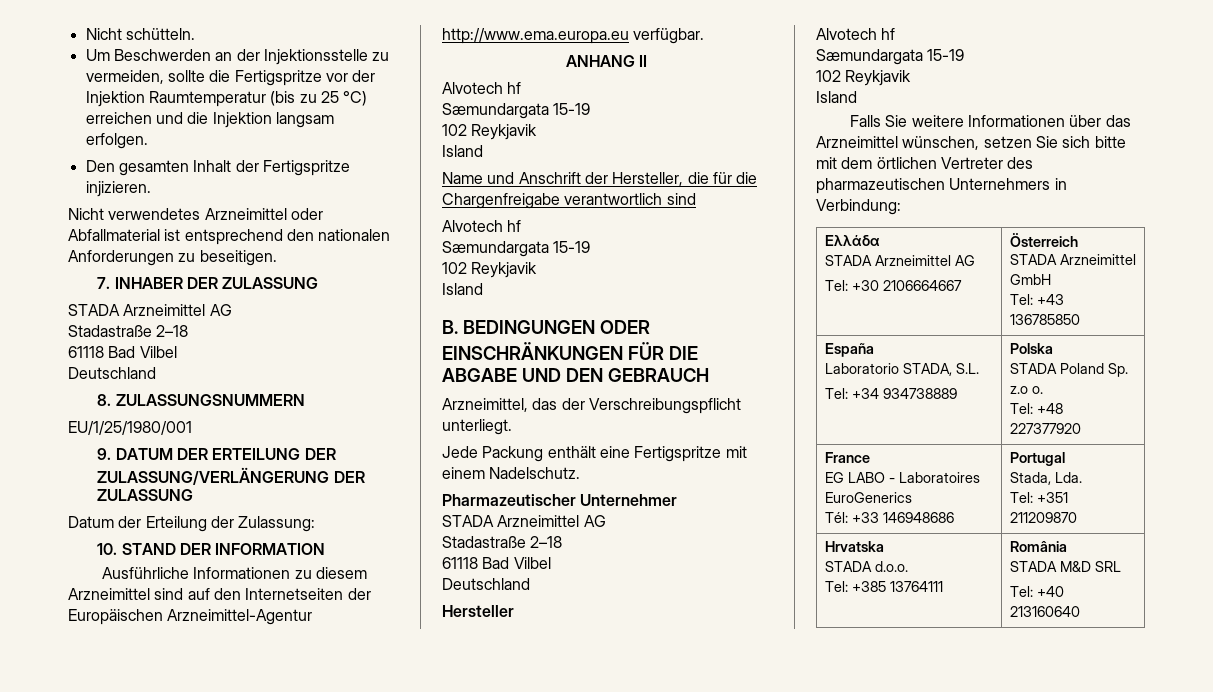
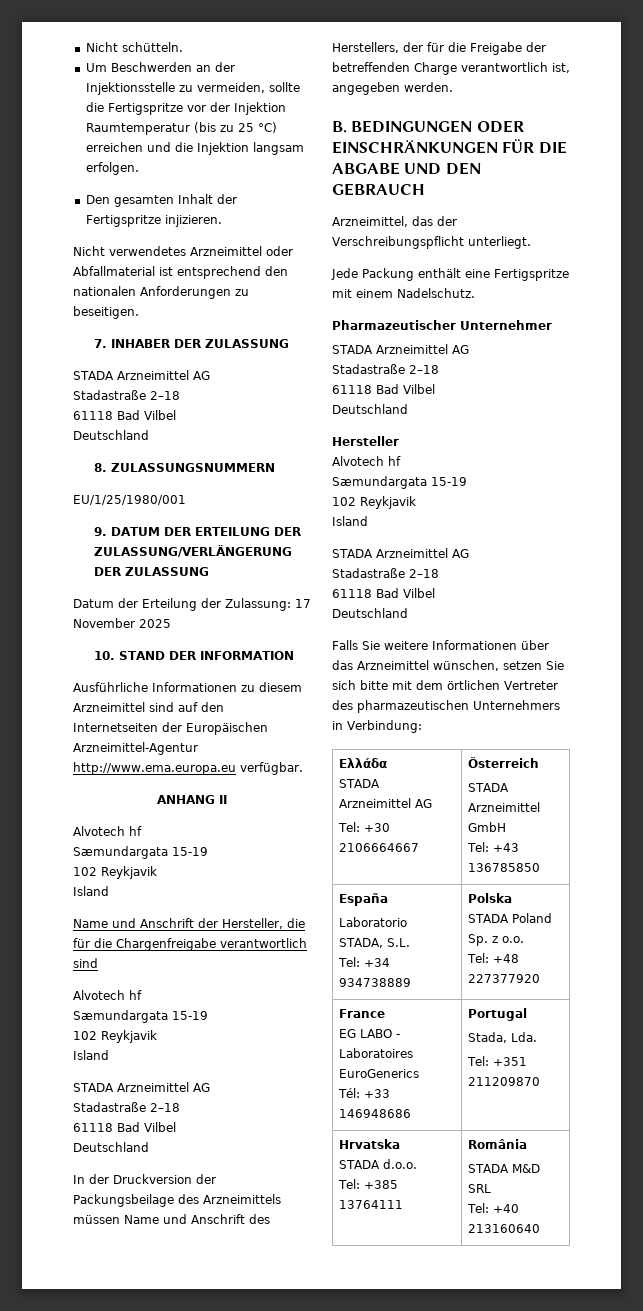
(316, 524) none -> [295,599,311,608] [73,618,171,628] 17 November 2025
(483, 289) none -> [73,1082,210,1092] [73,1102,180,1112] [73,1122,176,1132] [73,1142,149,1152] [73,1174,216,1184] [73,1194,281,1207] [73,1214,270,1224] [332,42,546,55] [332,62,570,75] [332,82,453,95] // STADA Arzneimittel AG // Stadastraße 2–18 // 61118 Bad Vilbel // Deutschland // In der Druckversion der Packungsbeilage des Arzneimittels müssen Name und Anschrift des Herstellers, der für die Freigabe der betreffenden Charge verantwortlich ist, angegeben werden.
(857, 97) none -> [332,548,469,558] [332,568,439,578] [332,588,435,598] [332,608,408,618] // STADA Arzneimittel AG // Stadastraße 2–18 // 61118 Bad Vilbel // Deutschland
[1009,386,1043,394] z.o o. -> [492,936,525,943] z o.o.

